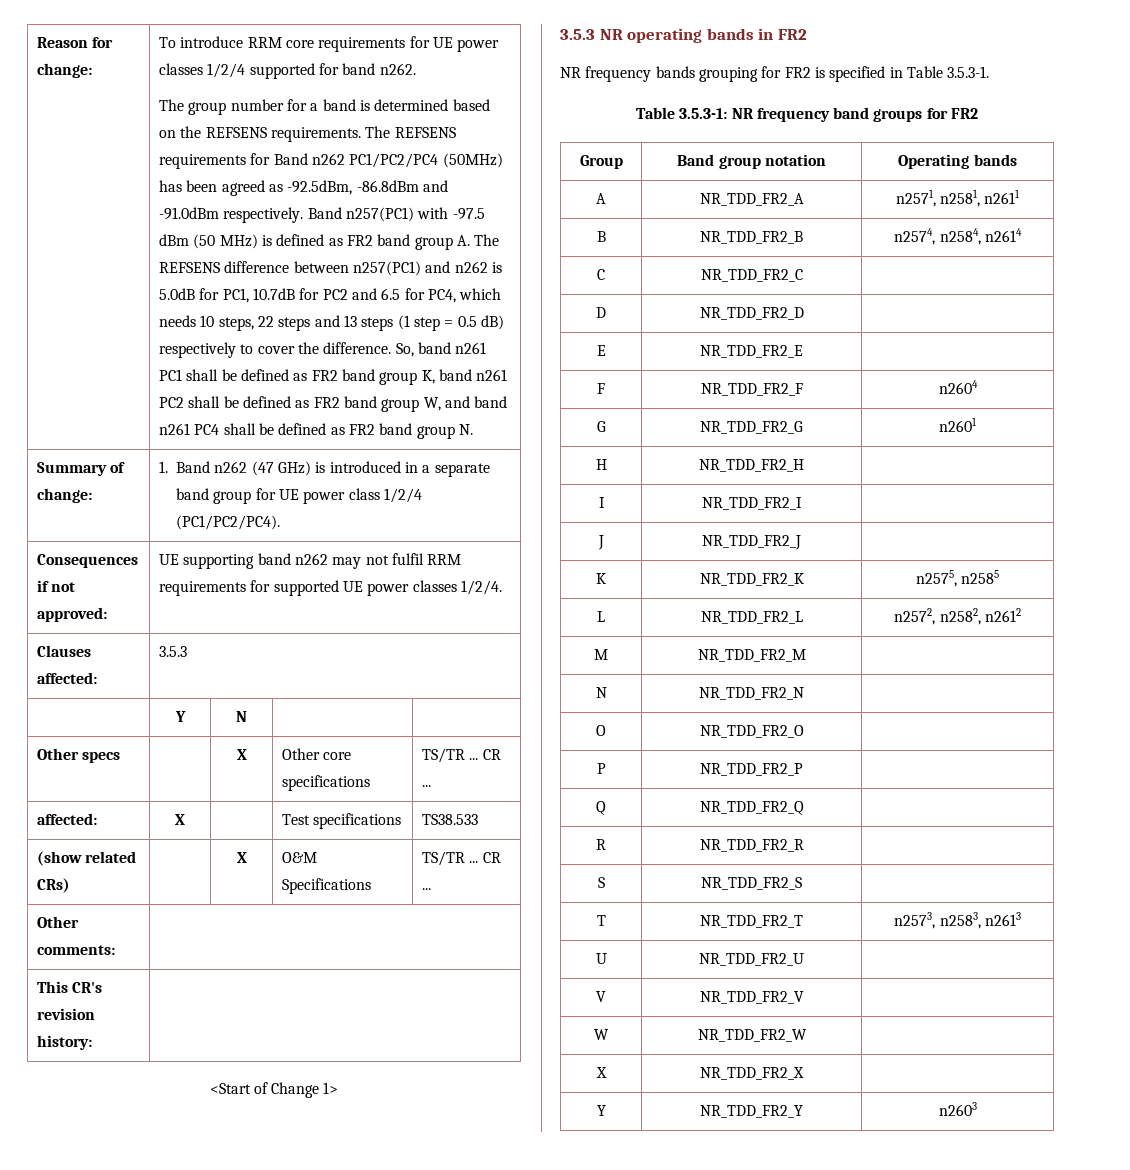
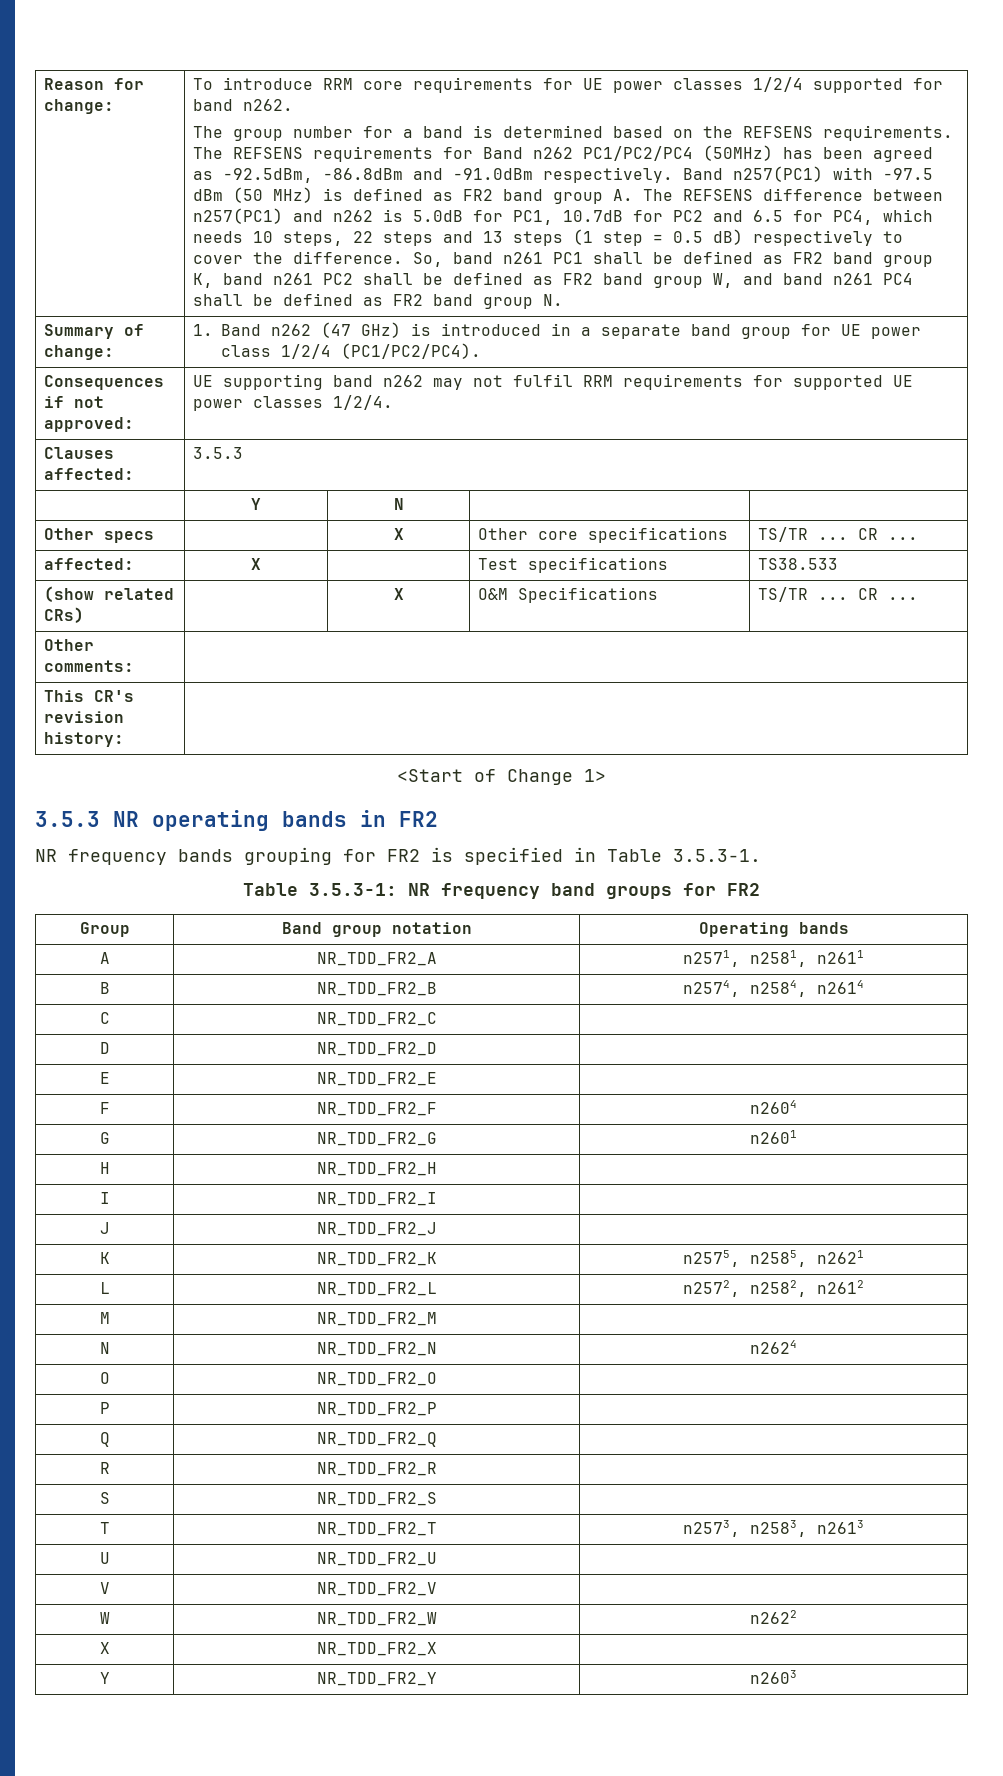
[961,570,1000,584] n2585 -> [750,1250,864,1267] n2585, n2621
(804, 693) none -> [750,1340,797,1354] n2624
(807, 1035) none -> [750,1610,797,1624] n2622

